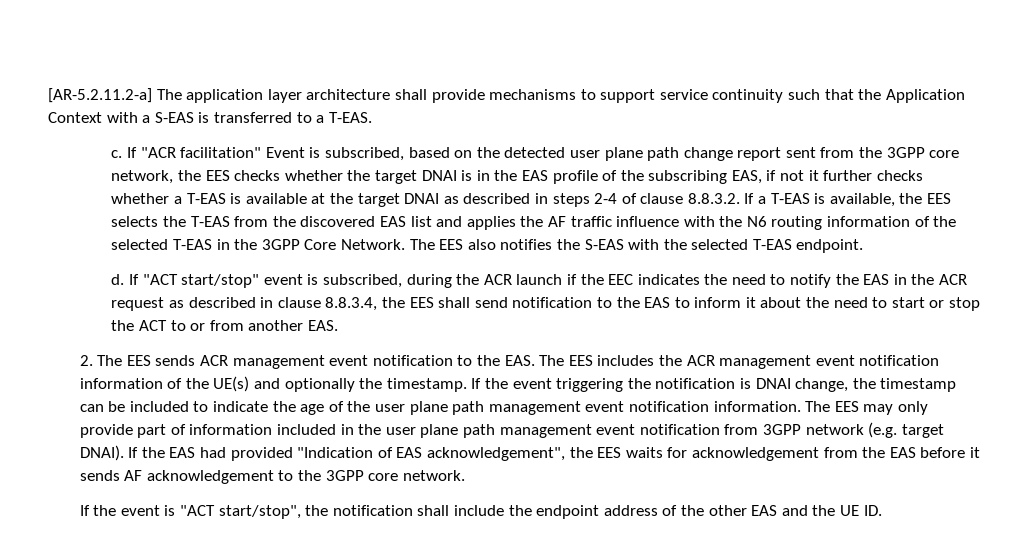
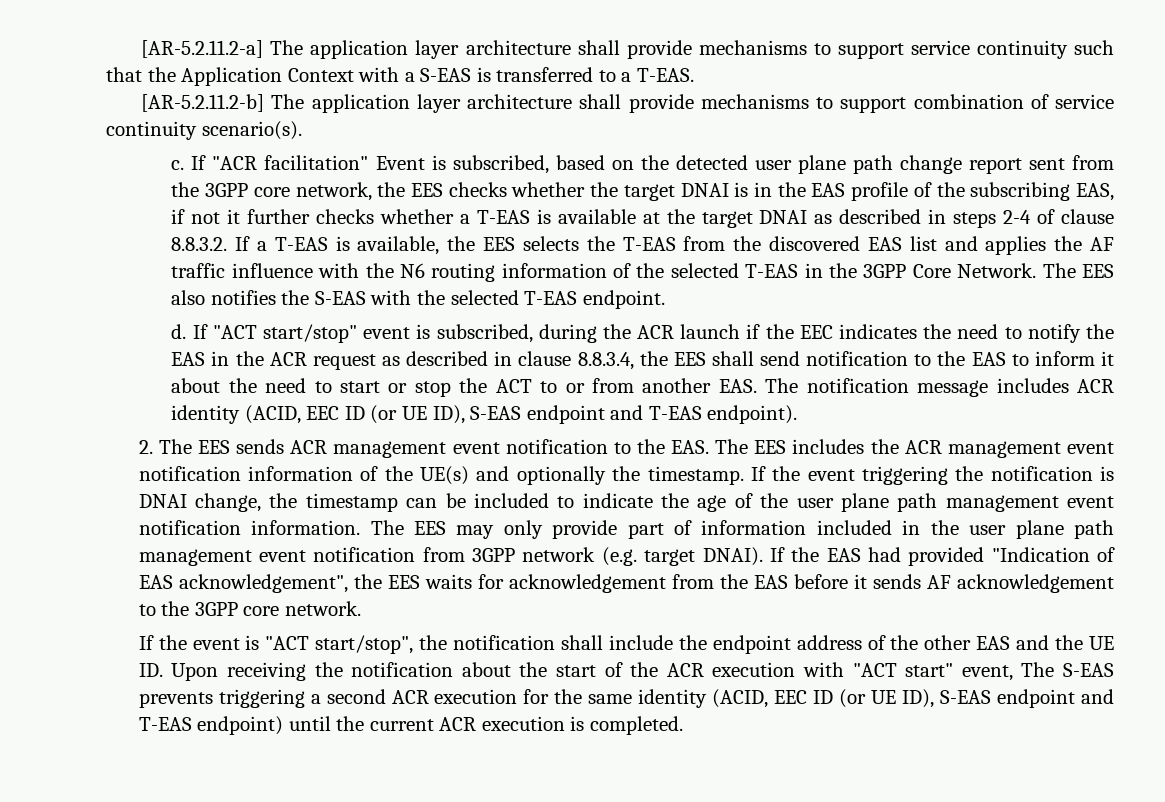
(372, 117) none -> [141,94,1114,113] [106,121,302,140] // [AR-5.2.11.2-b] The application layer architecture shall provide mechanisms to support combination of service continuity scenario(s).
(338, 325) none -> [765,378,1114,397] [171,405,798,424] The notification message includes ACR identity (ACID, EEC ID (or UE ID), S-EAS endpoint and T-EAS endpoint).
(882, 510) none -> [171,662,1115,681] [138,689,1115,708] [138,716,683,735] Upon receiving the notification about the start of the ACR execution with "ACT start" event, The S-EAS prevents triggering a second ACR execution for the same identity (ACID, EEC ID (or UE ID), S-EAS endpoint and T-EAS endpoint) until the current ACR execution is completed.

